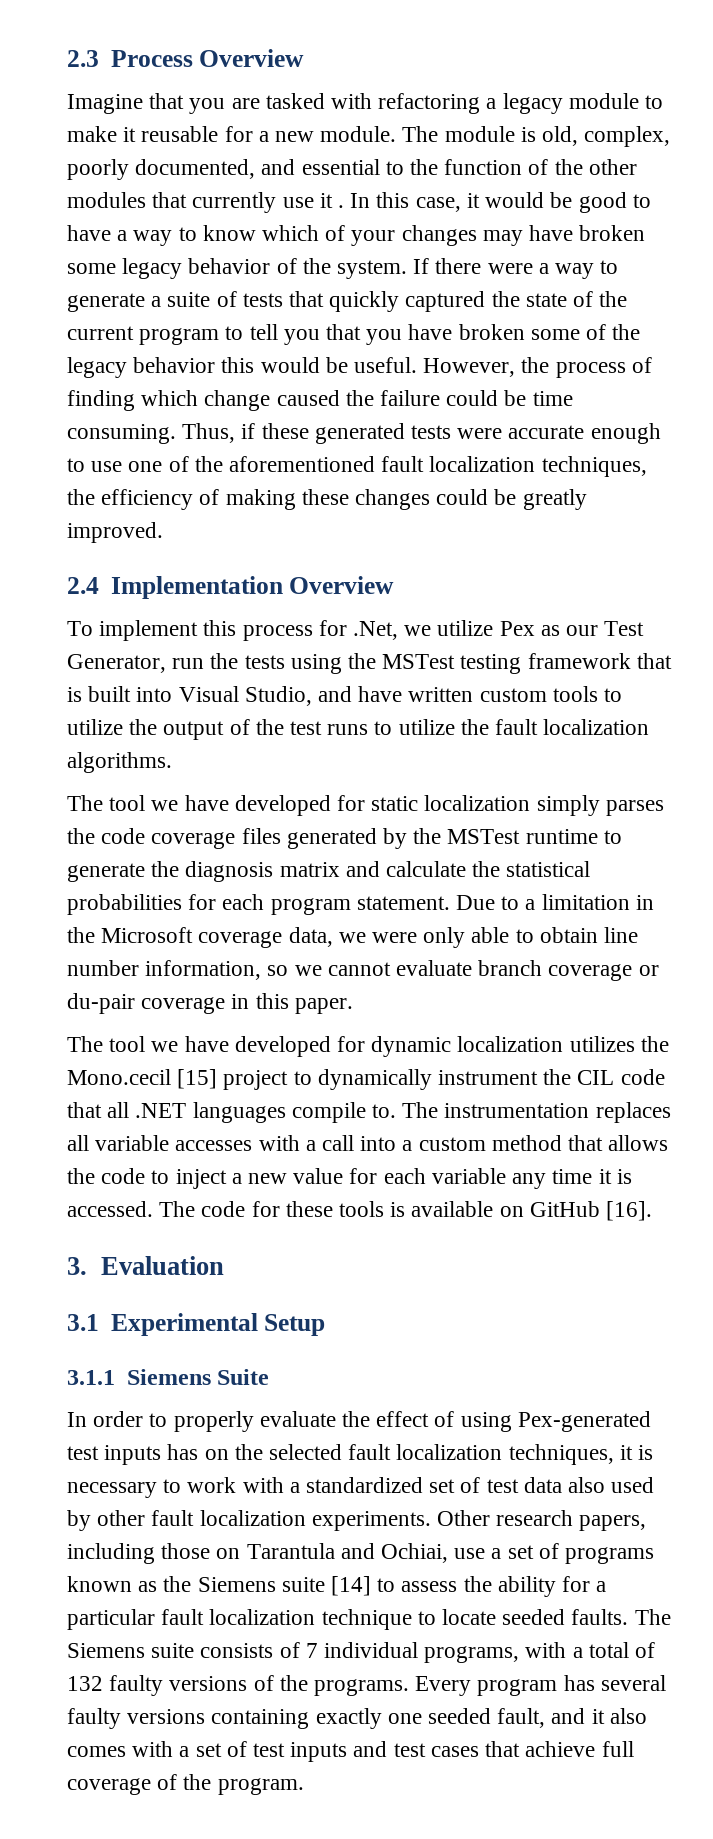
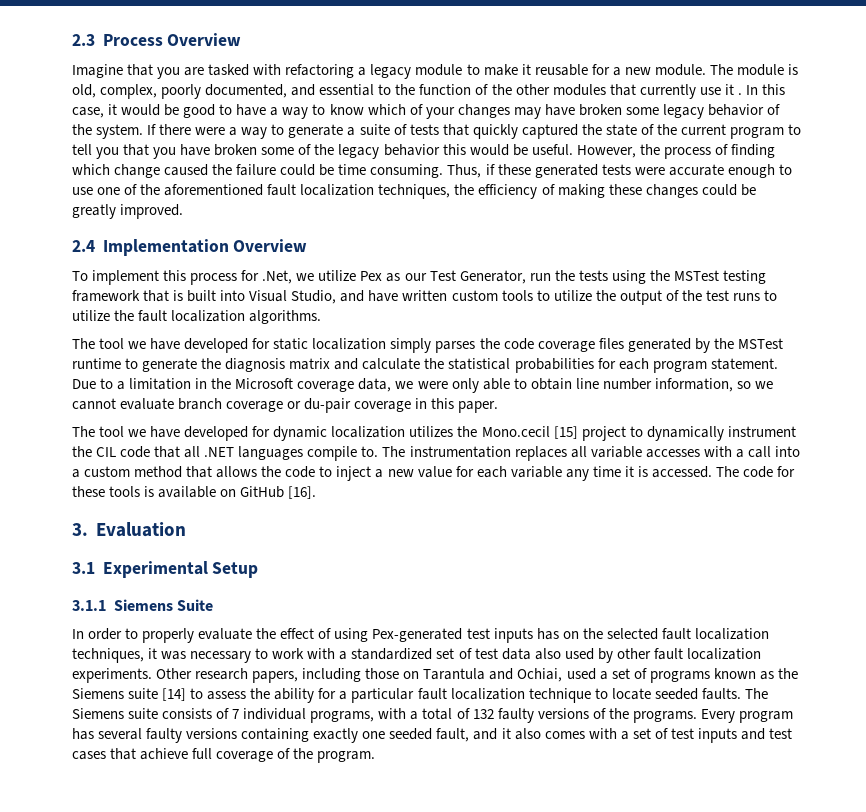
[638,1445,654,1460] is -> [161,651,187,660] was
[454,1548,486,1559] use -> [566,668,596,680] used

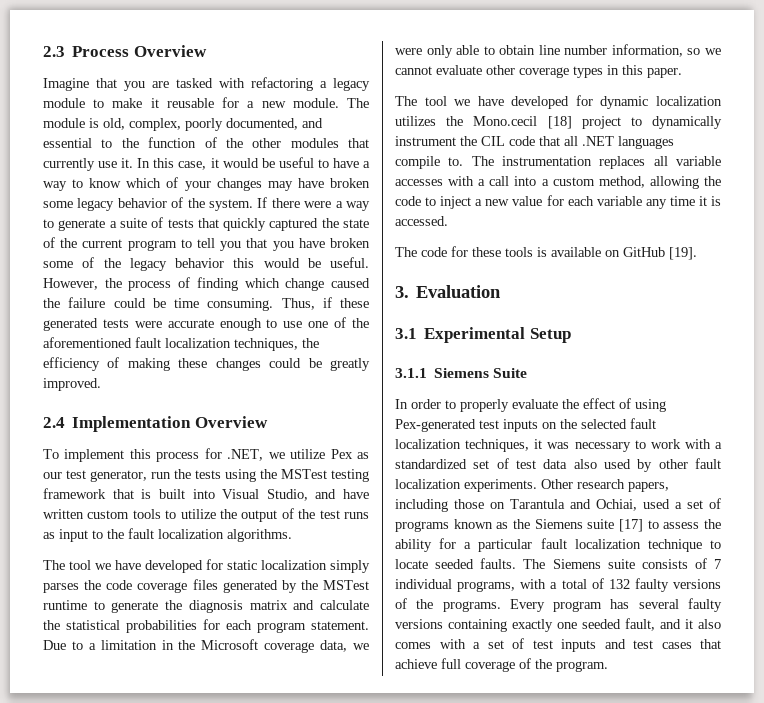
[724,84,742,95] it . -> [121,158,134,168] it.
[183,104,216,118] good -> [278,157,314,168] useful
[262,270,293,284] .Net, -> [227,449,264,461] .NET,
[429,270,526,284] Test Generator, -> [66,470,147,482] test generator,
[763,290,777,301] [72,310,110,321] to utilize -> [43,529,103,542] as input to
[178,398,412,413] branch coverage or du-pair coverage -> [486,65,603,78] other coverage types
[553,426,578,439] [15] -> [547,116,572,129] [18]
[134,466,258,478] method that allows -> [598,176,699,189] method, allowing
(712, 472) none -> (448, 221) //
[288,486,317,499] [16]. -> [669,247,697,260] [19].
[536,628,559,640] has -> (538, 425) none
[162,688,187,701] [14] -> [619,519,643,532] [17]

